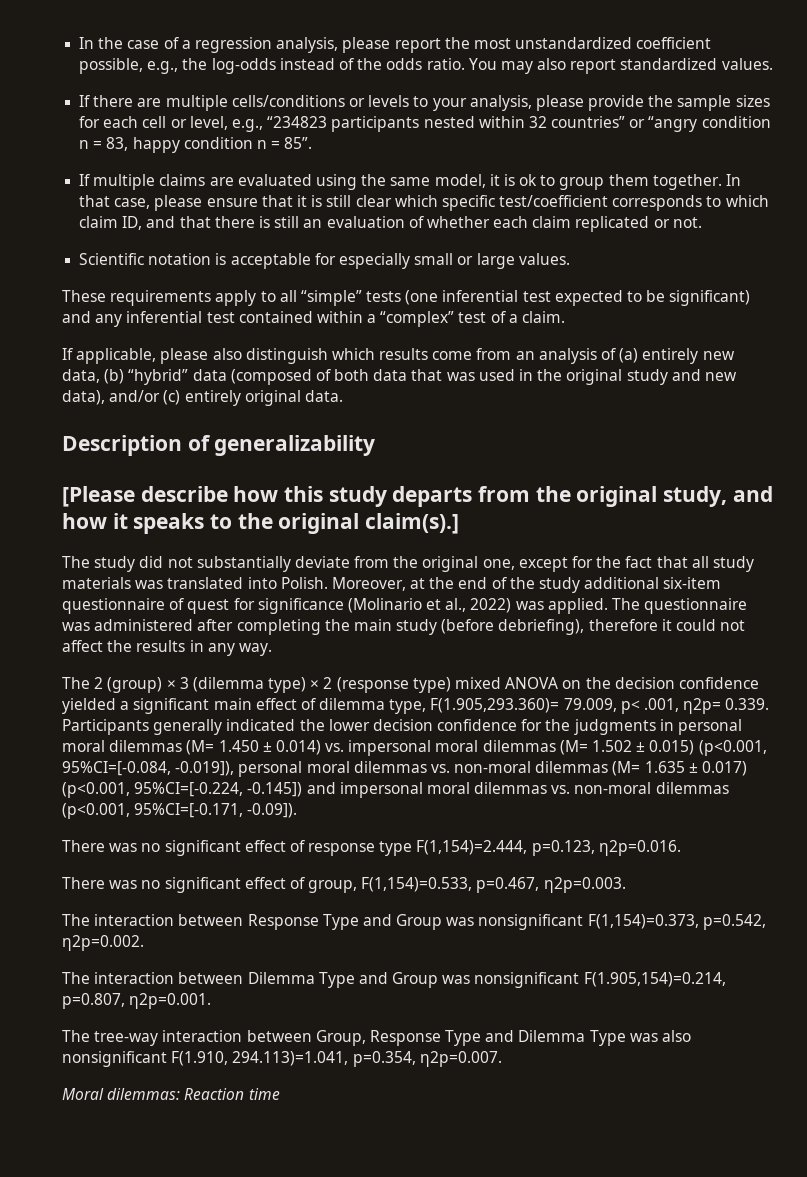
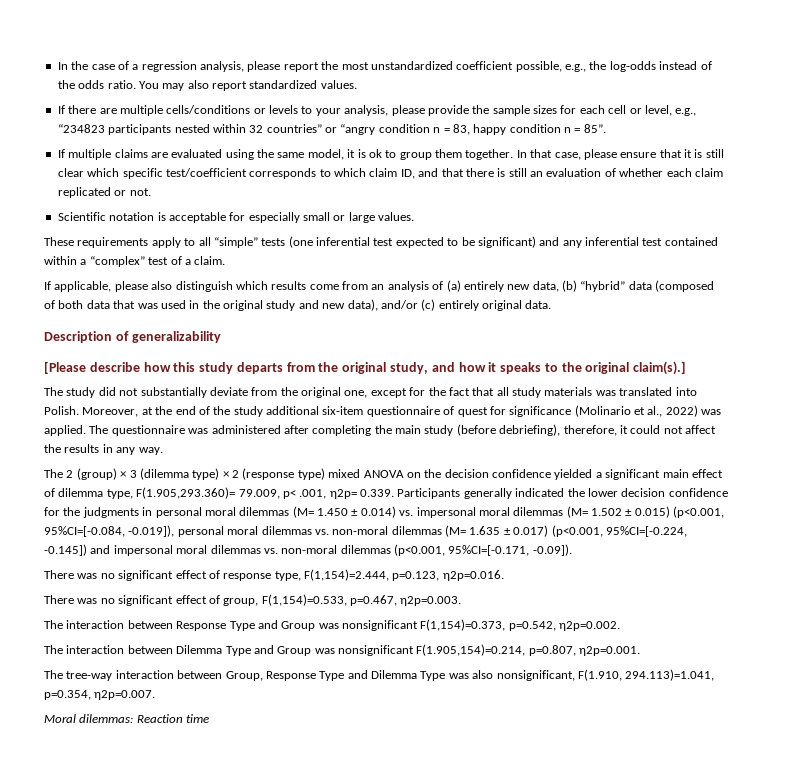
[588,619,658,631] therefore -> [563,425,617,436] therefore,
[379,841,413,856] type -> [274,571,301,581] type,
[62,1051,167,1067] nonsignificant -> [496,670,575,681] nonsignificant,

